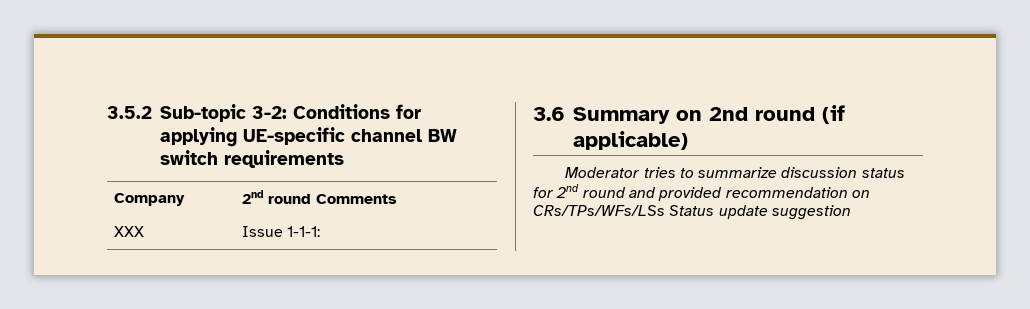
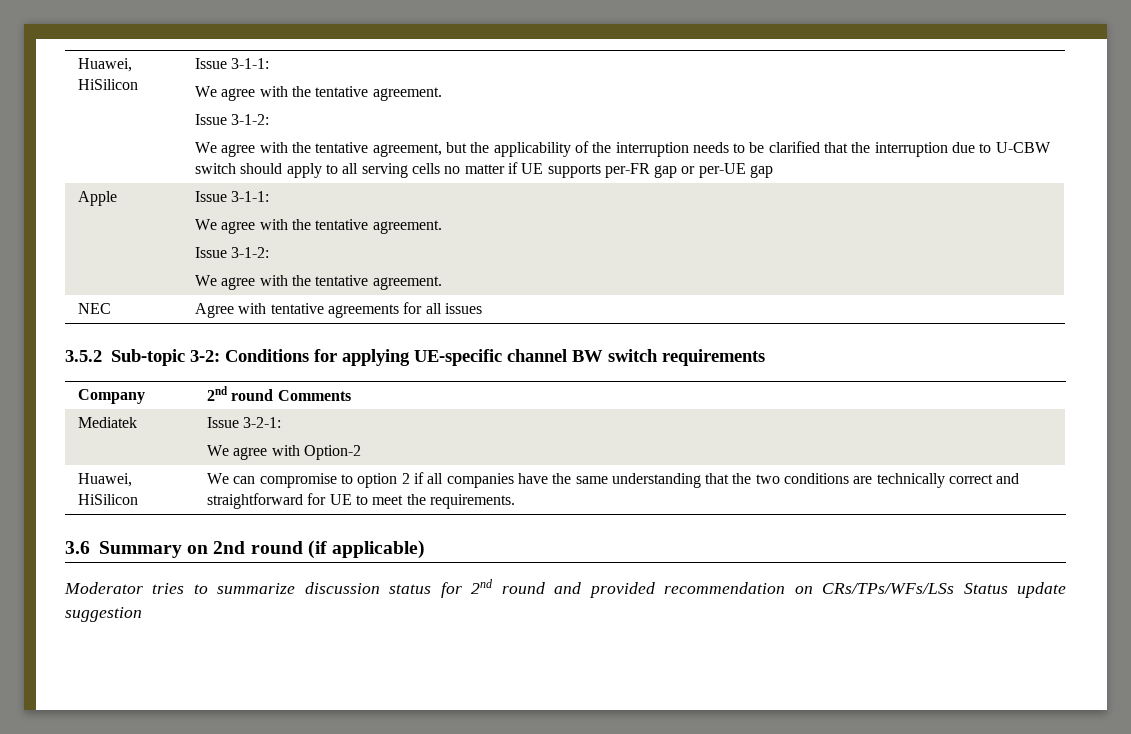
(107, 112) none -> [77,58,132,72] [77,79,138,90] [194,58,270,69] [194,86,442,101] [194,114,270,125] [194,141,1051,157] [194,162,774,178] [77,191,117,206] [194,191,270,202] [194,219,442,234] [194,247,270,258] [194,275,442,290] [77,303,111,314] [194,302,482,318] Huawei, HiSilicon | Issue 3-1-1: // We agree with the tentative agreement. // Issue 3-1-2: // We agree with the tentative agreement, but the applicability of the interruption needs to be clarified that the interruption due to U-CBW switch should apply to all serving cells no matter if UE supports per-FR gap or per-UE gap // Apple | Issue 3-1-1: // We agree with the tentative agreement. // Issue 3-1-2: // We agree with the tentative agreement. // NEC | Agree with tentative agreements for all issues //
[113,226,144,237] [241,226,321,237] XXX | Issue 1-1-1: -> [77,417,137,428] [206,417,282,428] [206,445,361,460] [77,473,132,487] [77,494,138,505] [206,472,1020,488] [206,493,515,509] Mediatek | Issue 3-2-1: // We agree with Option-2 // Huawei, HiSilicon | We can compromise to option 2 if all companies have the same understanding that the two conditions are technically correct and straightforward for UE to meet the requirements.

